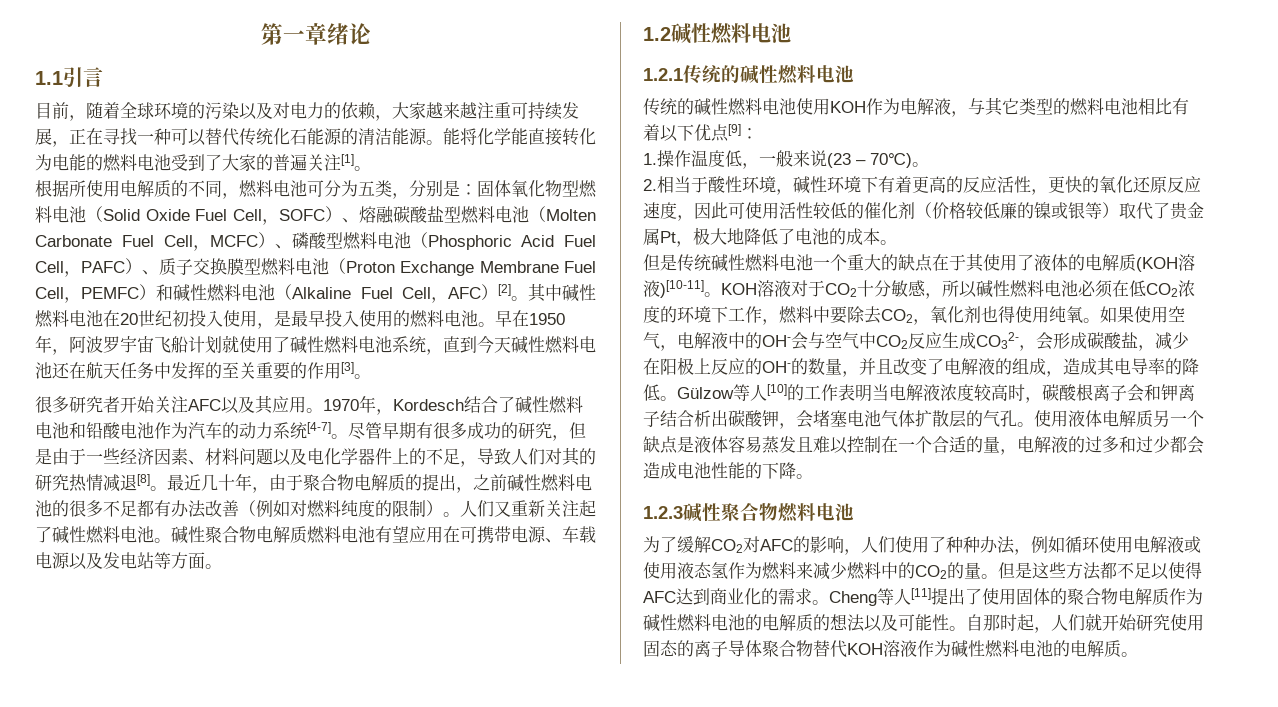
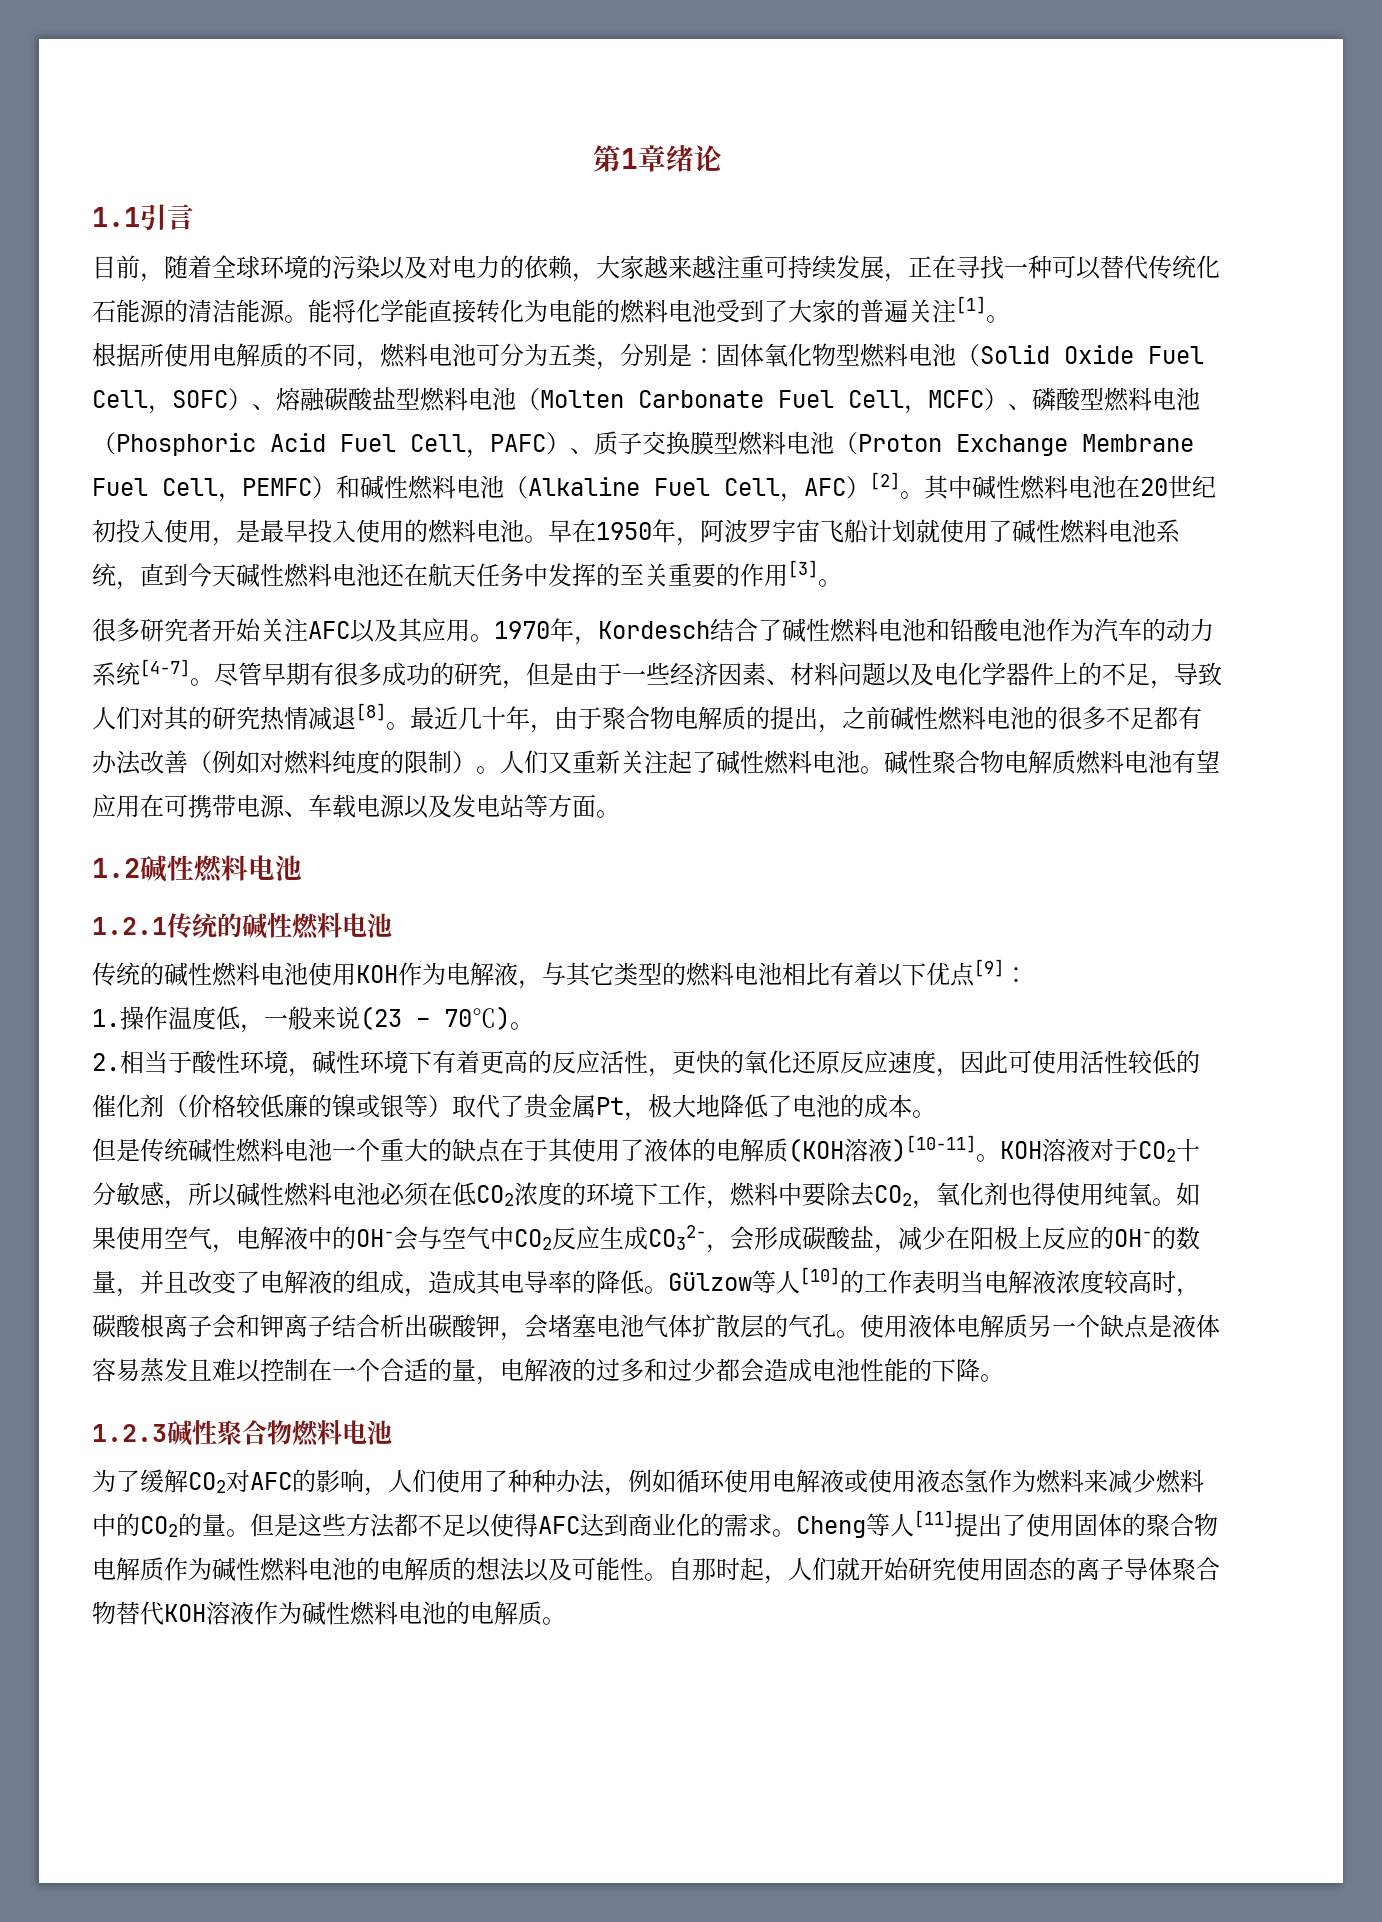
[282,30,305,42] 一 -> [620,148,638,169] 1

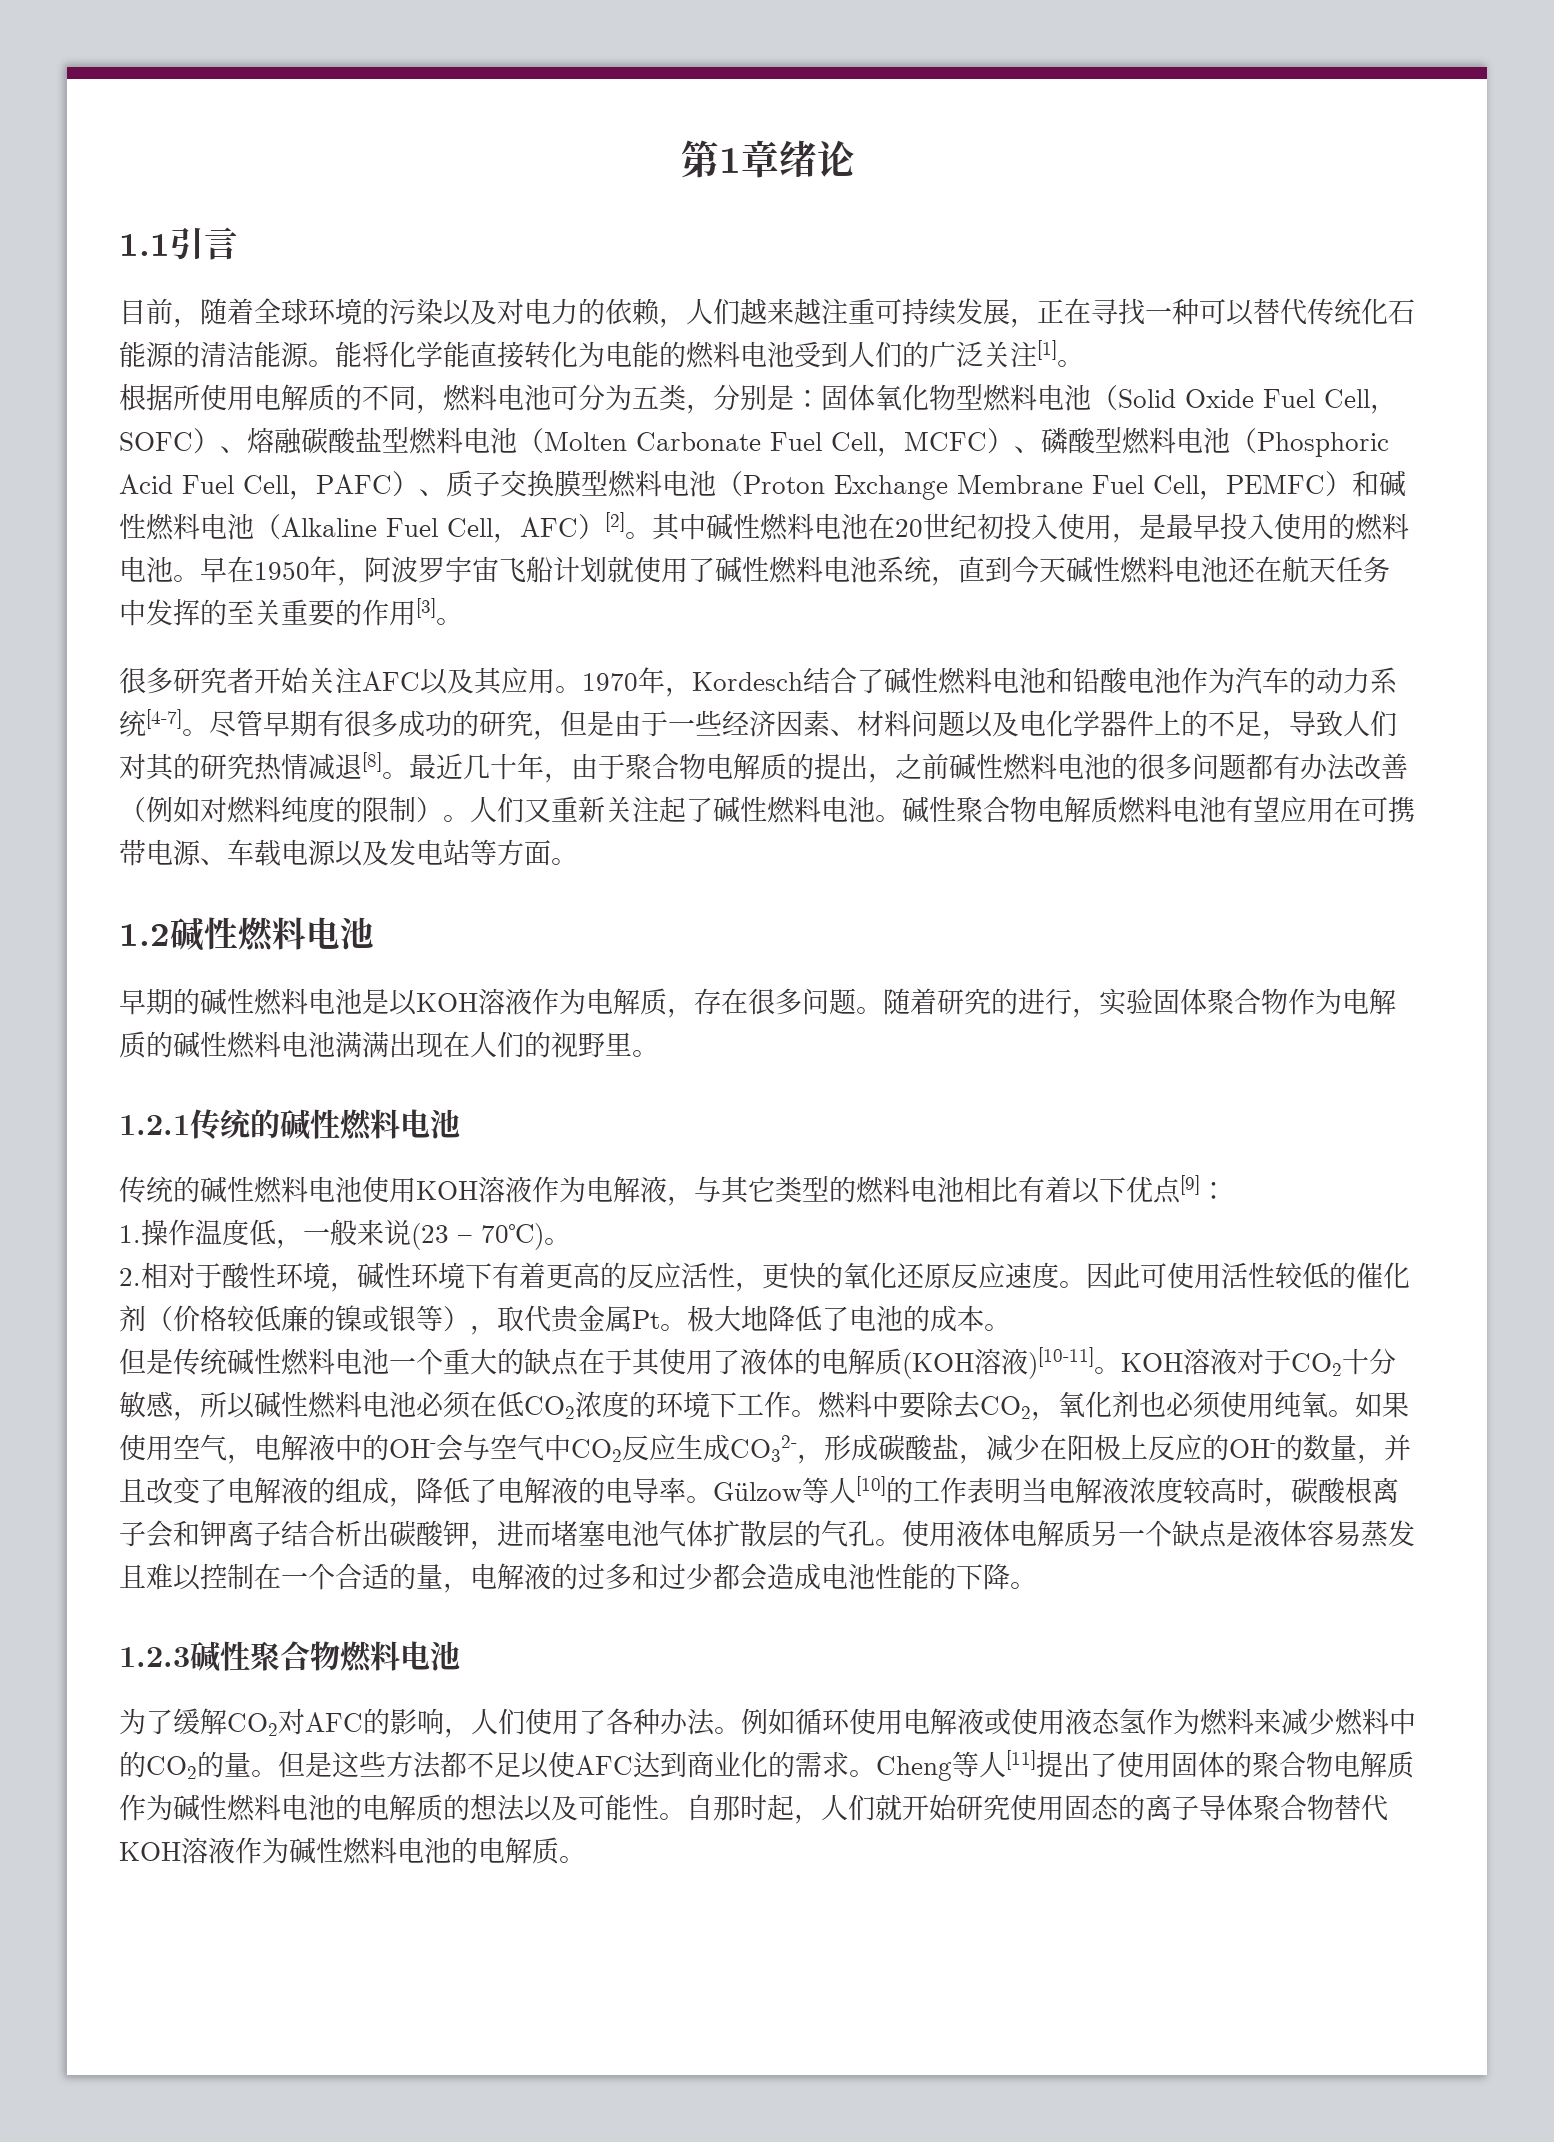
[596,255,644,279] 大家 -> [686,298,740,325] 人们
[764,299,908,323] 了大家的普遍 -> [848,341,983,368] 人们的广泛
[1106,707,1154,730] 不足 -> [1192,753,1246,780] 问题
(302, 868) none -> [119,988,1396,1018] [119,1031,659,1059] // 早期的碱性燃料电池是以KOH溶液作为电解质，存在很多问题。随着研究的进行，实验固体聚合物作为电解质的碱性燃料电池满满出现在人们的视野里。
(398, 974) none -> [478,1176,532,1203] 溶液
[144,1050,168,1074] 当 -> [168,1262,195,1289] 对
[936,1068,960,1077] ， -> [1059,1281,1086,1288] 。
[452,1094,524,1118] 取代了 -> [470,1305,551,1335] ，取代
[624,1112,648,1121] ， -> [660,1324,687,1331] 。
[706,1200,730,1209] ， -> [791,1410,818,1417] 。
[1032,1182,1056,1206] 得 -> [1166,1391,1221,1419] 必须
[730,1226,754,1251] 会 -> (824, 1459) none
[428,1270,644,1295] 造成其电导率的降低 -> [416,1477,686,1504] 降低了电解液的电导率
[524,1314,548,1339] 会 -> [497,1520,551,1547] 进而
[508,1469,628,1496] 种种办法， -> [606,1708,741,1736] 各种办法。
[514,1513,538,1537] 得 -> (575, 1764) none

